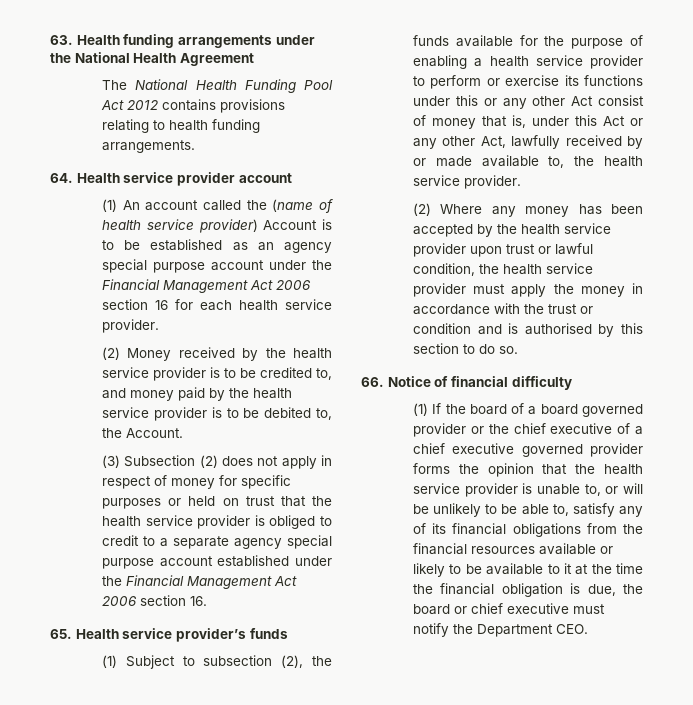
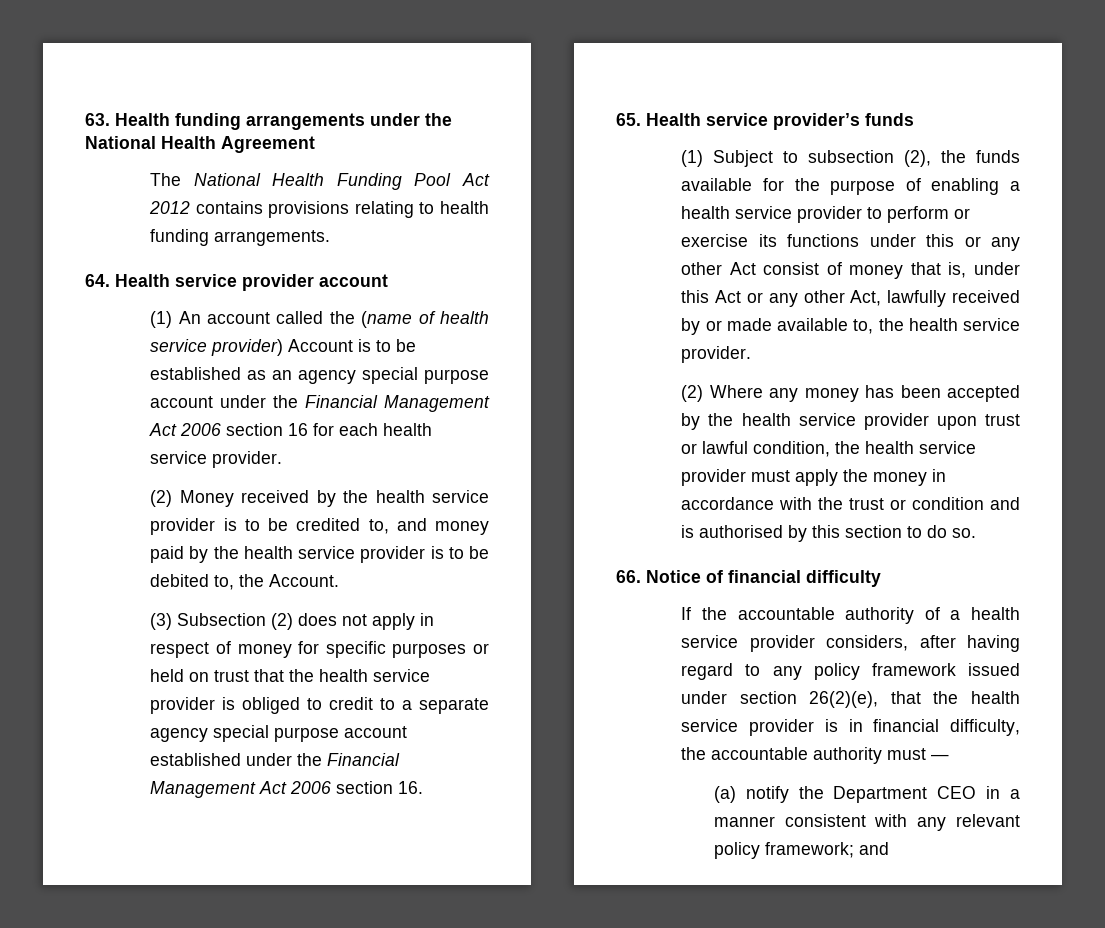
[412,403,428,416] (1) -> (881, 578) none
[469,403,643,417] [412,423,643,437] [412,443,643,457] [412,463,643,477] [412,483,643,497] [412,503,643,517] [412,523,643,537] [412,543,613,555] [412,563,643,577] [412,583,643,597] [412,603,605,615] [412,623,588,637] board of a board governed provider or the chief executive of a chief executive governed provider forms the opinion that the health service provider is unable to, or will be unlikely to be able to, satisfy any of its financial obligations from the financial resources available or likely to be available to it at the time the financial obligation is due, the board or chief executive must notify the Department CEO. -> [737,607,1020,624] [681,635,1020,652] [681,663,1020,680] [681,691,1020,708] [681,719,1020,736] [681,747,950,764] [713,786,1020,803] [713,814,1020,831] [713,842,889,859] accountable authority of a health service provider considers, after having regard to any policy framework issued under section 26(2)(e), that the health service provider is in financial difficulty, the accountable authority must — // (a) notify the Department CEO in a manner consistent with any relevant policy framework; and

